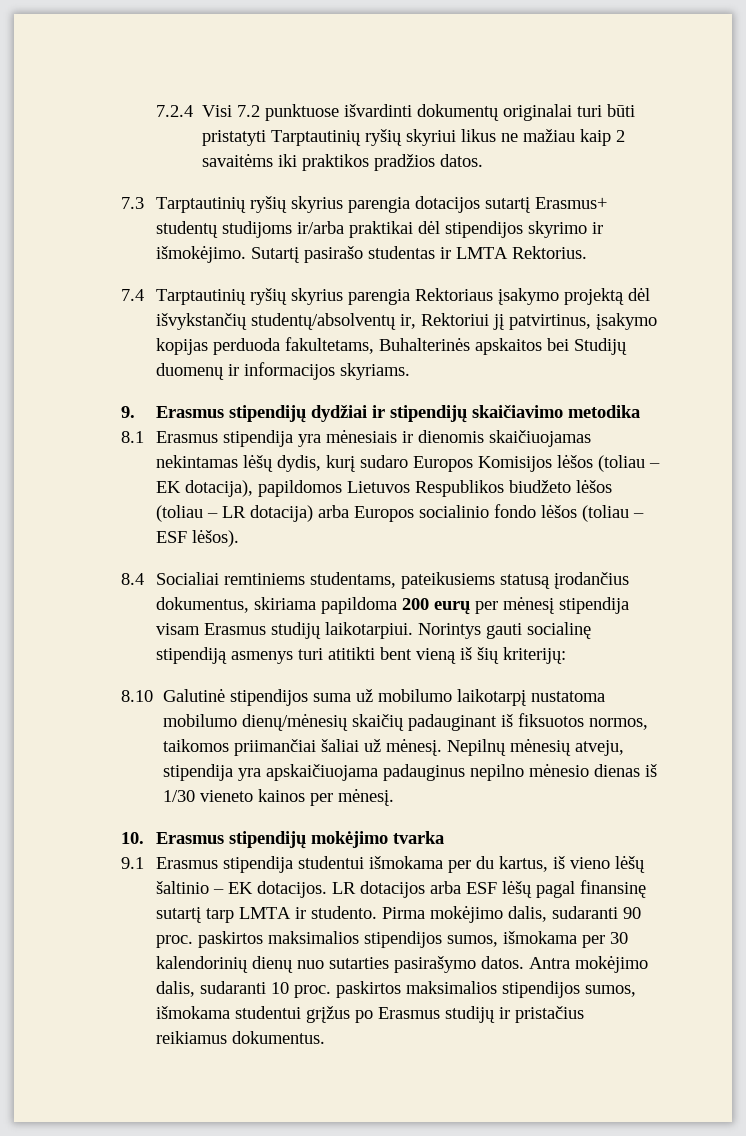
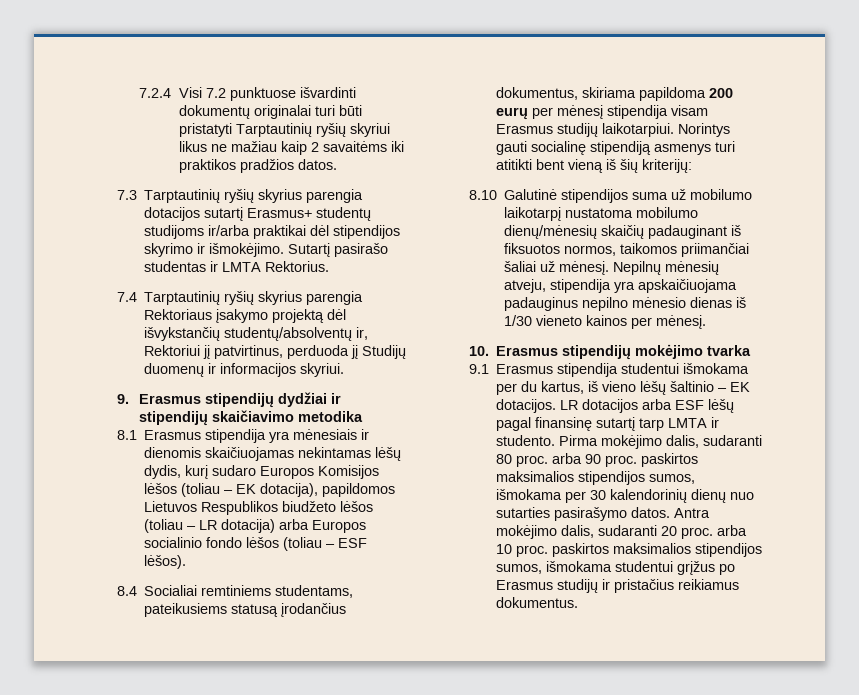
[595,313,657,330] [155,337,569,355] įsakymo kopijas perduoda fakultetams, Buhalterinės apskaitos bei -> [287,345,359,359] perduoda jį
[339,363,410,380] skyriams. -> [300,363,345,377] skyriui.
(618, 912) none -> [496,453,583,467] 80 proc. arba
(266, 987) none -> [661,525,748,539] 20 proc. arba

